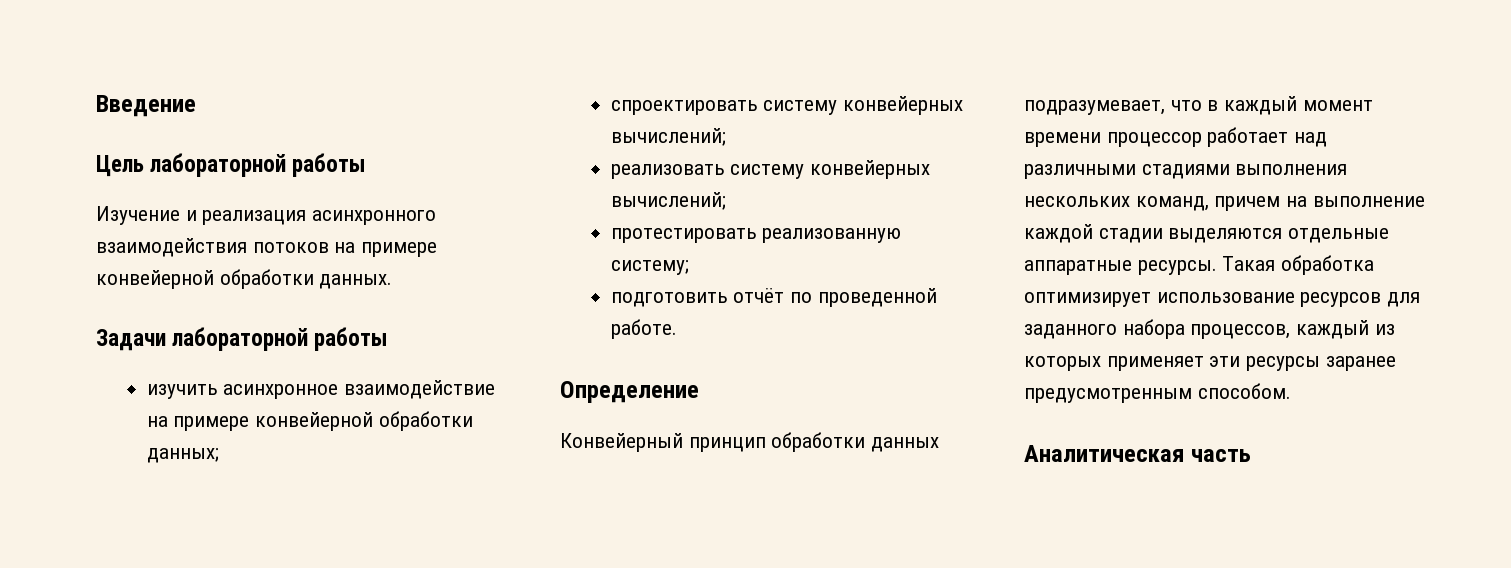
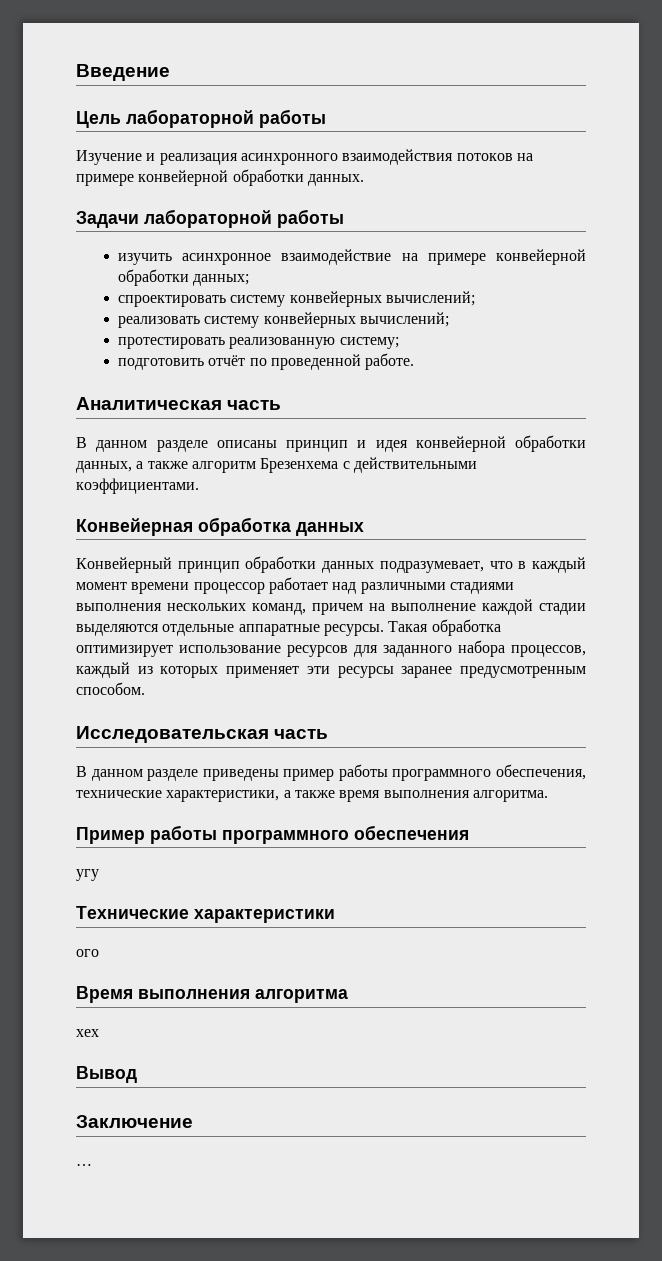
[560,381,699,403] Определение -> [76,397,282,410] [76,435,586,452] [76,457,477,473] [76,478,199,494] [76,517,364,536] Аналитическая часть // В данном разделе описаны принцип и идея конвейерной обработки данных, а также алгоритм Брезенхема с действительными коэффициентами. // Конвейерная обработка данных
[1024,445,1251,462] Аналитическая часть -> [76,726,329,743] [76,764,586,781] [76,790,548,802] [76,825,469,844] [76,869,99,881] [76,906,335,923] [76,949,99,957] [76,986,348,1003] [76,1029,99,1037] [76,1066,137,1083] [76,1115,193,1128] [76,1164,92,1166] Исследовательская часть // В данном разделе приведены пример работы программного обеспечения, технические характеристики, а также время выполнения алгоритма. // Пример работы программного обеспечения // угу // Технические характеристики // ого // Время выполнения алгоритма // хех // Вывод // Заключение // …

